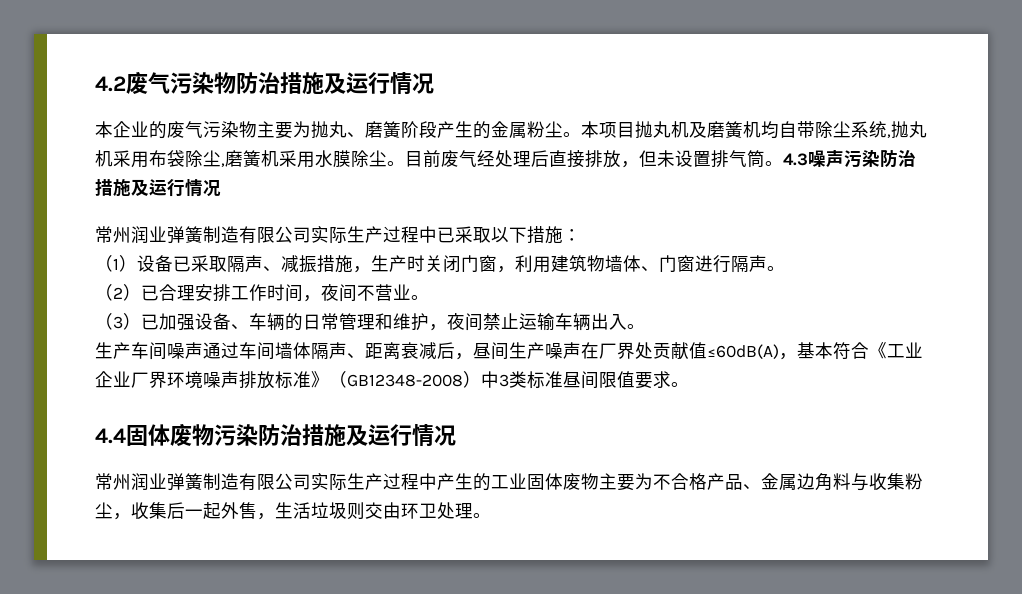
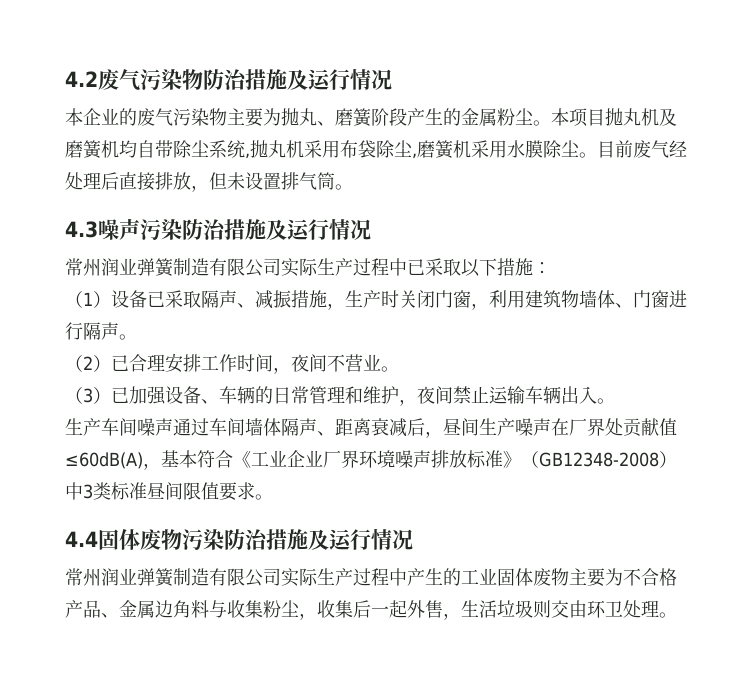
(783, 163) none -> (353, 187) //

